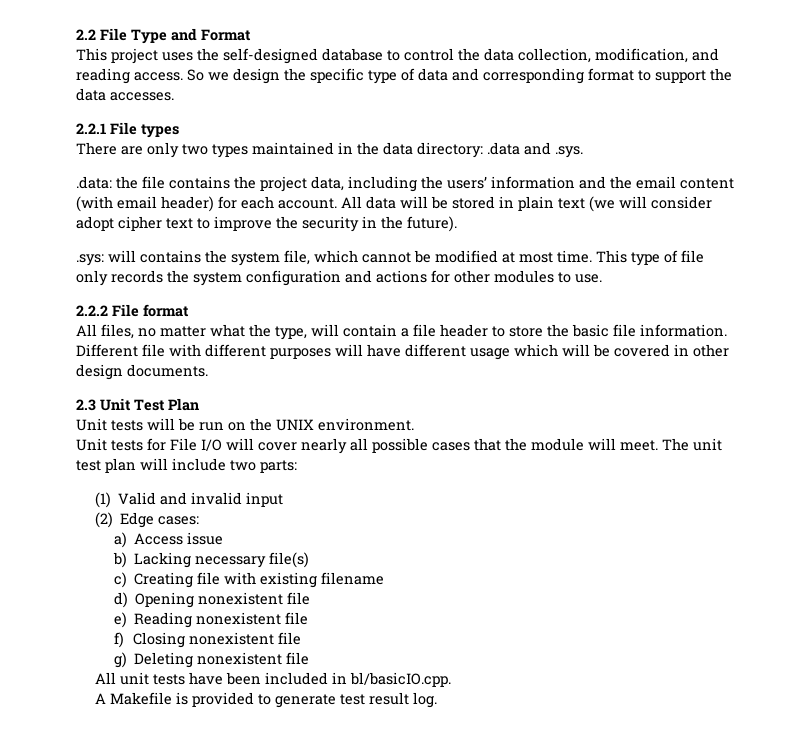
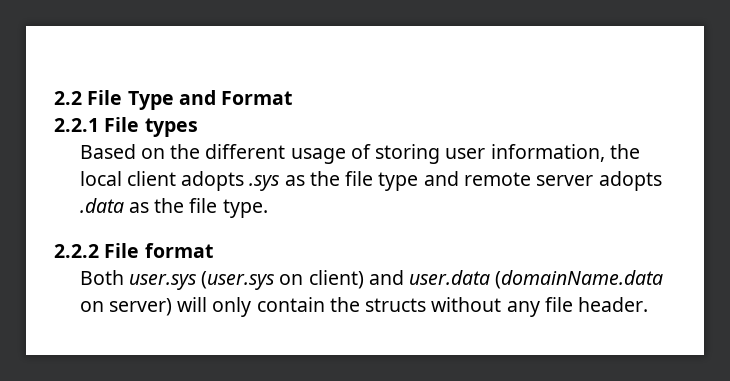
[76,48,719,64] [76,68,732,84] [76,88,174,101] [76,122,179,138] [76,142,583,158] [76,176,734,192] [76,196,712,212] [76,216,457,232] [76,250,704,266] [76,270,602,286] [76,304,189,317] [76,324,727,340] [76,344,729,360] [76,364,208,380] [76,398,199,411] [76,418,414,431] [76,438,722,454] [76,458,297,473] [94,492,284,508] [94,512,200,528] [113,532,223,548] [112,552,309,568] [113,572,384,588] [113,592,310,608] [113,612,308,628] [113,632,301,648] [113,652,309,668] [94,672,451,687] [94,692,437,708] This project uses the self-designed database to control the data collection, modification, and reading access. So we design the specific type of data and corresponding format to support the data accesses. // 2.2.1 File types // There are only two types maintained in the data directory: .data and .sys. // .data: the file contains the project data, including the users’ information and the email content (with email header) for each account. All data will be stored in plain text (we will consider adopt cipher text to improve the security in the future). // .sys: will contains the system file, which cannot be modified at most time. This type of file only records the system configuration and actions for other modules to use. // 2.2.2 File format // All files, no matter what the type, will contain a file header to store the basic file information. Different file with different purposes will have different usage which will be covered in other design documents. // 2.3 Unit Test Plan // Unit tests will be run on the UNIX environment. // Unit tests for File I/O will cover nearly all possible cases that the module will meet. The unit test plan will include two parts: // (1) Valid and invalid input // (2) Edge cases: // a) Access issue // b) Lacking necessary file(s) // c) Creating file with existing filename // d) Opening nonexistent file // e) Reading nonexistent file // f) Closing nonexistent file // g) Deleting nonexistent file // All unit tests have been included in bl/basicIO.cpp. // A Makefile is provided to generate test result log. -> [54,117,198,137] [79,144,640,164] [79,171,662,191] [79,198,268,218] [54,243,213,258] [79,270,664,290] [79,297,649,317] 2.2.1 File types // Based on the different usage of storing user information, the local client adopts .sys as the file type and remote server adopts .data as the file type. // 2.2.2 File format // Both user.sys (user.sys on client) and user.data (domainName.data on server) will only contain the structs without any file header.

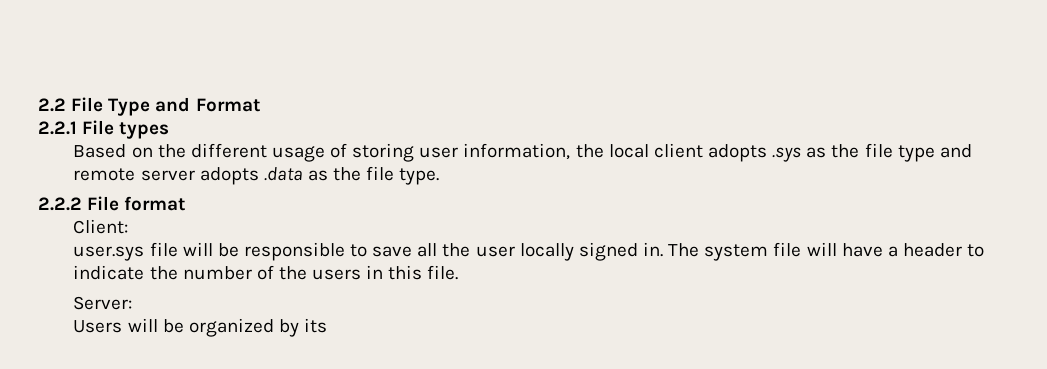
[79,270,664,290] [79,297,649,317] Both user.sys (user.sys on client) and user.data (domainName.data on server) will only contain the structs without any file header. -> [73,219,129,234] [73,242,985,261] [73,265,459,280] [73,296,133,310] [73,318,328,337] Client: // user.sys file will be responsible to save all the user locally signed in. The system file will have a header to indicate the number of the users in this file. // Server: // Users will be organized by its

